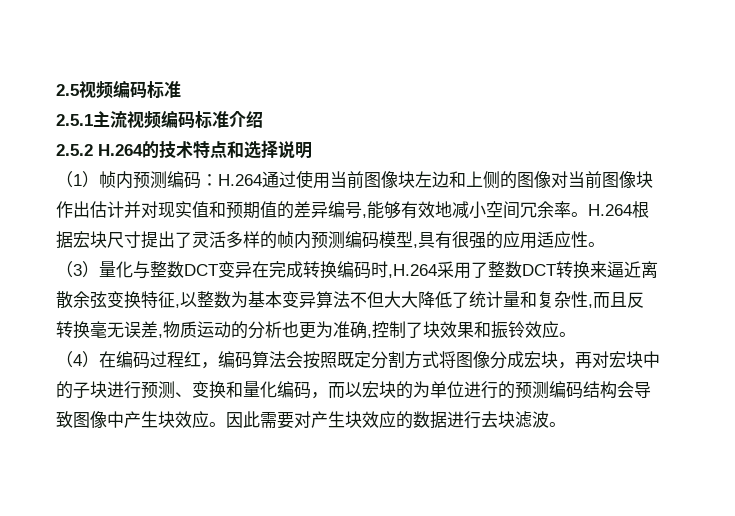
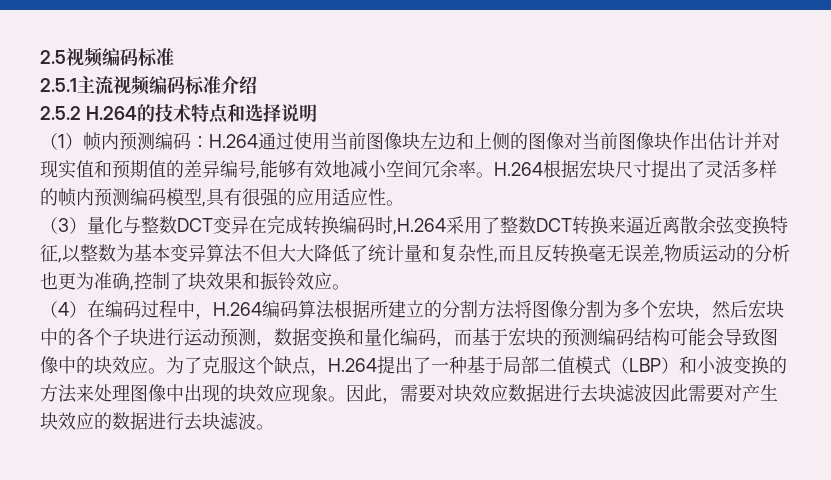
[184,351,609,369] 红，编码算法会按照既定分割方式将图像分成宏块，再对 -> [177,300,748,320] 中，H.264编码算法根据所建立的分割方法将图像分割为多个宏块，然后
(73, 390) none -> [76,328,112,346] 各个
[141,381,192,399] 预测、 -> [184,328,310,348] 运动预测，数据
[345,381,498,399] 以宏块的为单位进行 -> [472,328,544,347] 基于宏块
(617, 390) none -> [670,328,706,346] 可能
[124,411,158,428] 产生 -> [76,356,94,374] 的
(226, 424) none -> [166,356,787,376] [40,384,652,404] 为了克服这个缺点，H.264提出了一种基于局部二值模式（LBP）和小波变换的方法来处理图像中出现的块效应现象。因此，需要对块效应数据进行去块滤波

